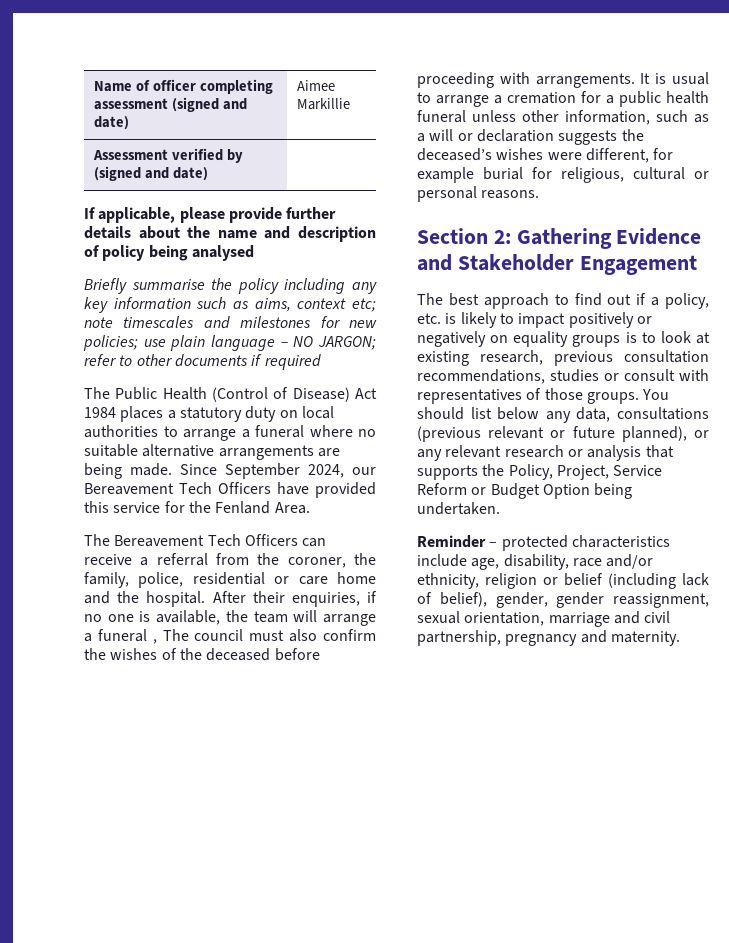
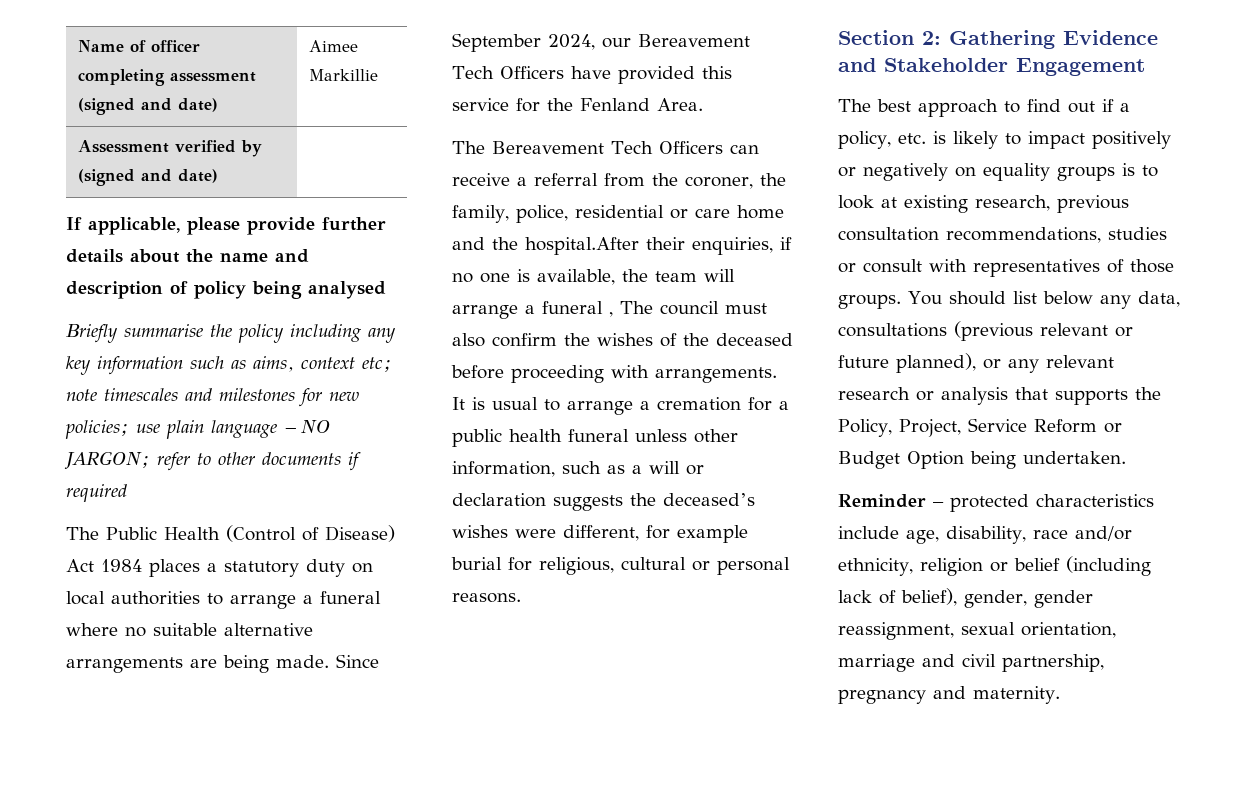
[146,591,246,607] hospital. After -> [525,237,639,255] hospital.After

